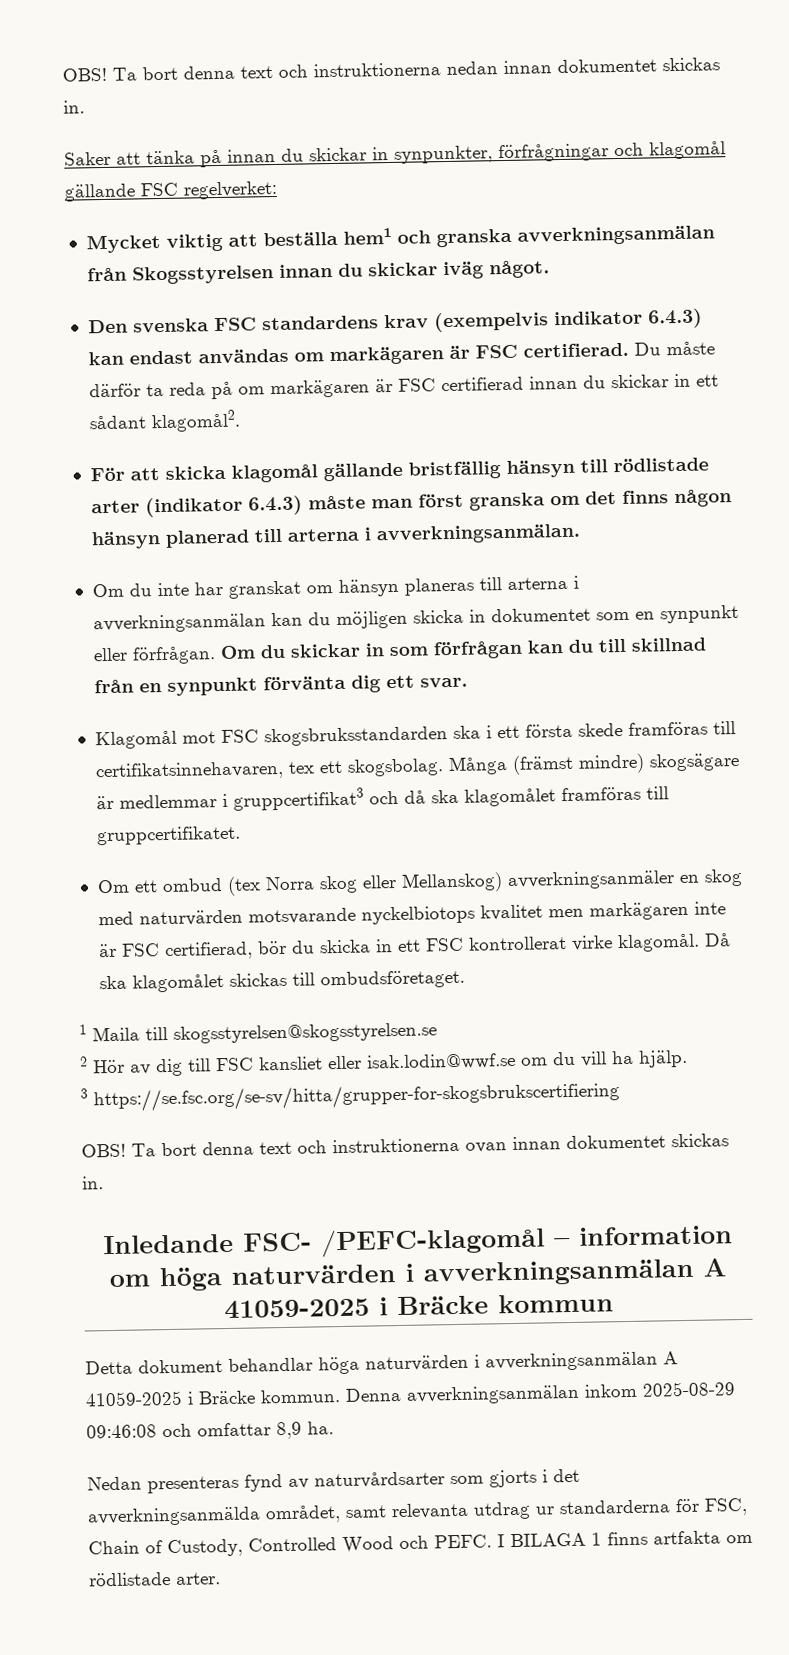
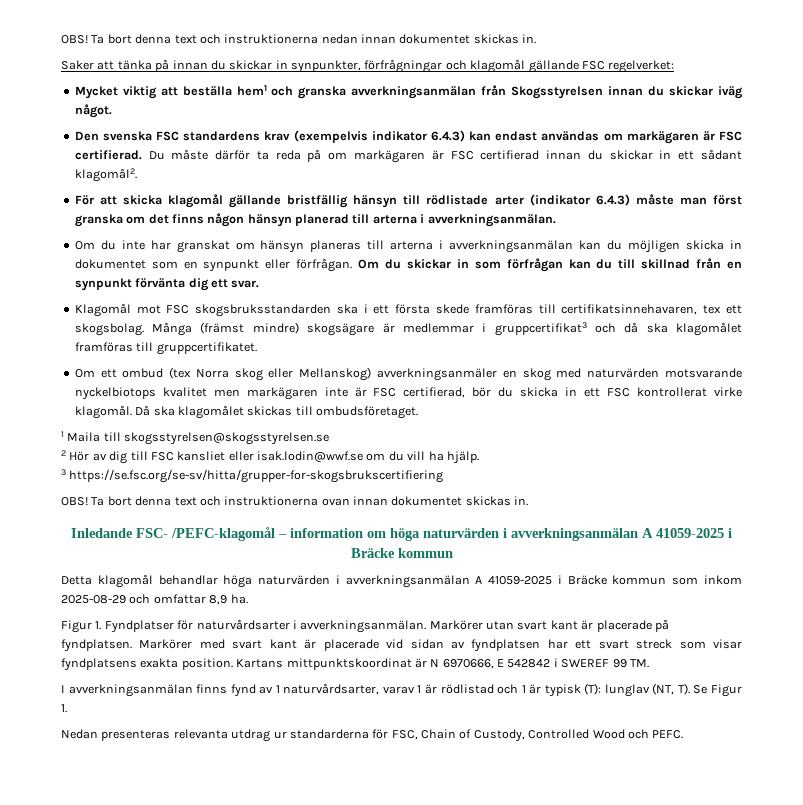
[138,1359,223,1374] dokument -> [97,574,153,588] klagomål
[260,1384,580,1405] kommun. Denna avverkningsanmälan -> [612,575,699,585] kommun som
[86,1424,157,1439] 09:46:08 -> (126, 599) none
[87,1468,580,1494] [87,1505,387,1527] Nedan presenteras fynd av naturvårdsarter som gjorts i det avverkningsanmälda området, samt -> [61,619,669,633] [61,639,742,652] [61,658,649,671] [61,683,742,697] [61,704,67,713] [61,729,171,741] Figur 1. Fyndplatser för naturvårdsarter i avverkningsanmälan. Markörer utan svart kant är placerade på fyndplatsen. Markörer med svart kant är placerade vid sidan av fyndplatsen har ett svart streck som visar fyndplatsens exakta position. Kartans mittpunktskoordinat är N 6970666, E 542842 i SWEREF 99 TM. // I avverkningsanmälan finns fynd av 1 naturvårdsarter, varav 1 är rödlistad och 1 är typisk (T): lunglav (NT, T). Se Figur 1. // Nedan presenteras
[497,1530,753,1548] [88,1572,221,1587] I BILAGA 1 finns artfakta om rödlistade arter. -> (684, 734) none

